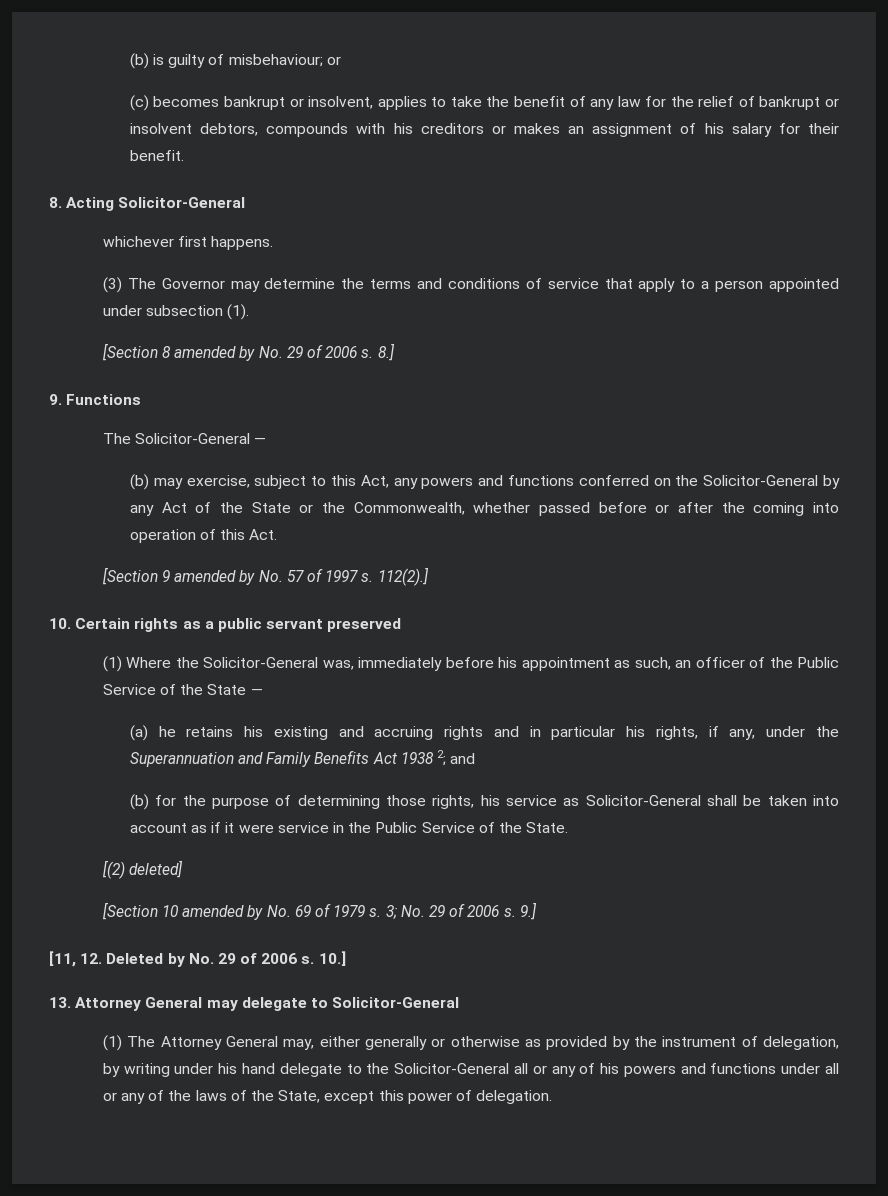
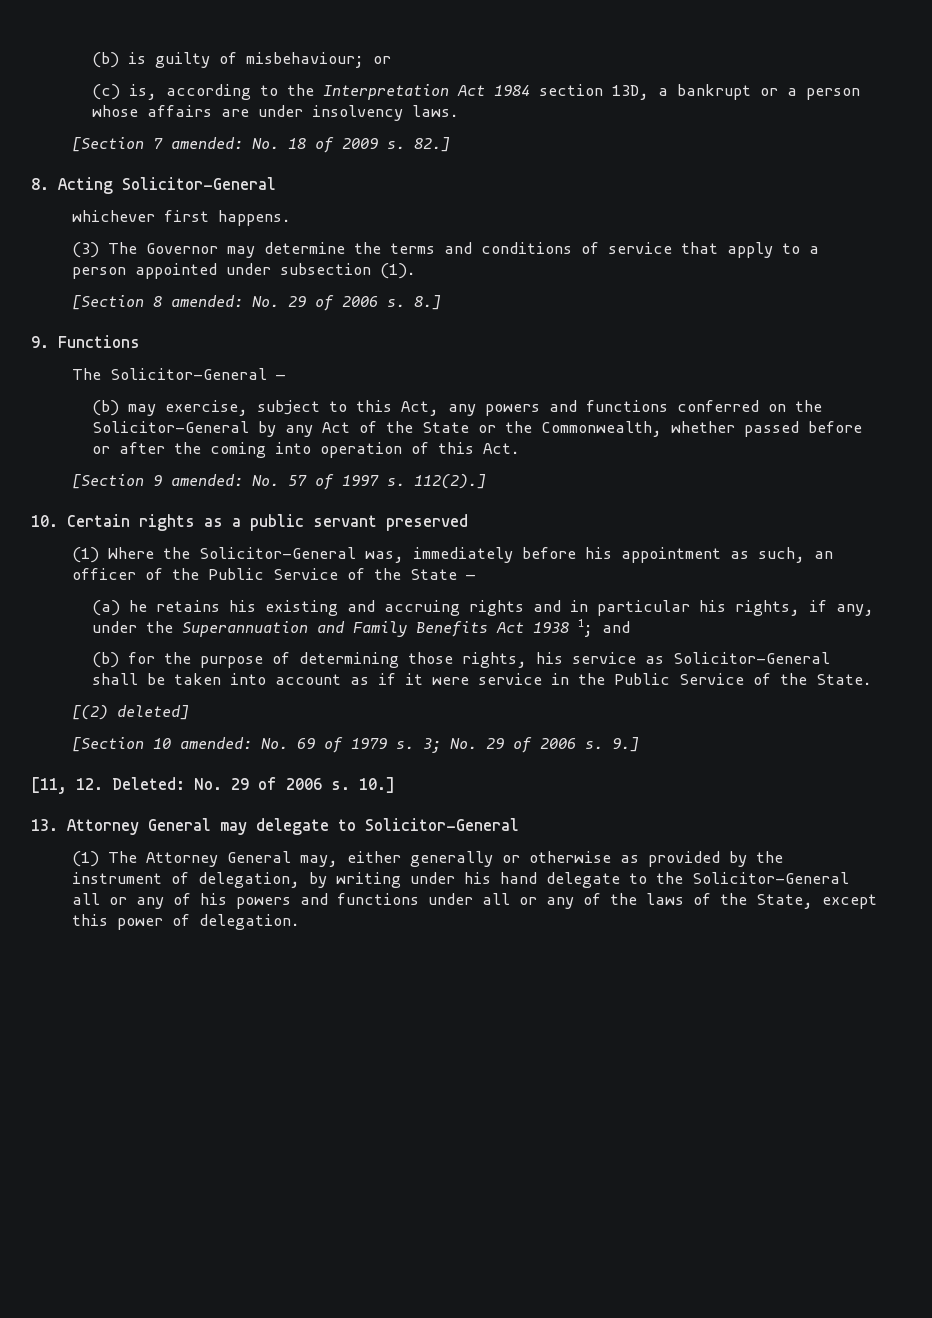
[153,96,840,110] [129,123,839,137] [129,150,184,161] becomes bankrupt or insolvent, applies to take the benefit of any law for the relief of bankrupt or insolvent debtors, compounds with his creditors or makes an assignment of his salary for their benefit. -> [129,84,861,100] [92,105,460,121] [71,137,450,153] is, according to the Interpretation Act 1984 section 13D, a bankrupt or a person whose affairs are under insolvency laws. // [Section 7 amended: No. 18 of 2009 s. 82.]
[174,346,256,361] amended by -> [170,295,243,307] amended:
[174,570,256,585] amended by -> [170,474,243,486] amended:
[436,750,446,766] 2; -> [578,619,594,637] 1;
[182,905,264,920] amended by -> [179,737,252,749] amended:
[106,953,185,967] Deleted by -> [112,777,185,790] Deleted:

